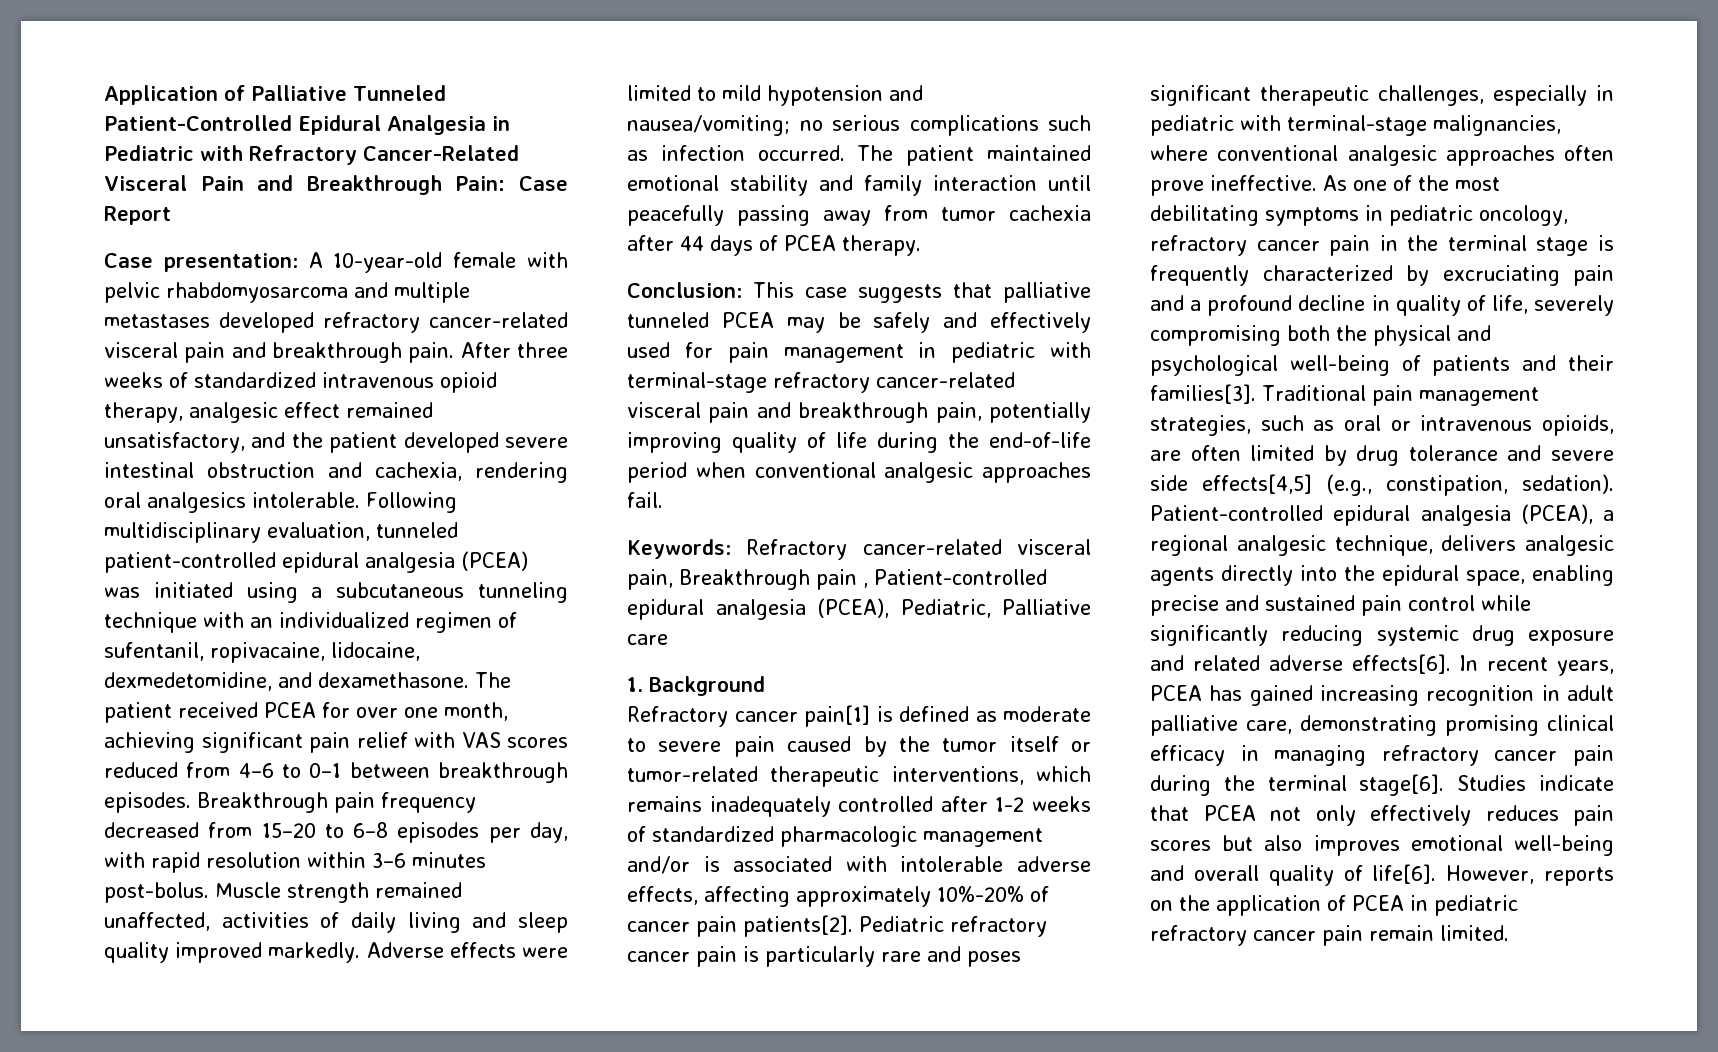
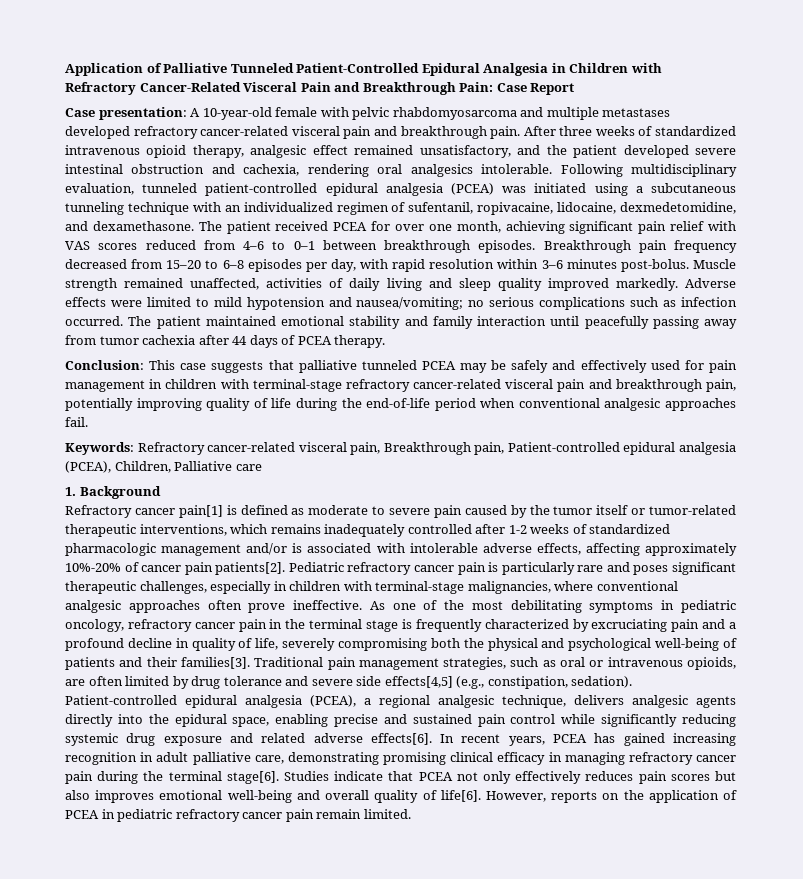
[104,145,194,161] Pediatric -> [569,63,629,73] Children
[951,342,1036,363] pediatric -> [165,379,218,389] children
[816,569,1047,590] [627,598,991,620] pain , Patient-controlled epidural analgesia (PCEA), Pediatric, -> [474,442,736,455] [65,461,171,473] pain, Patient-controlled epidural analgesia (PCEA), Children,
[1150,115,1234,136] pediatric -> [289,581,342,591] children

